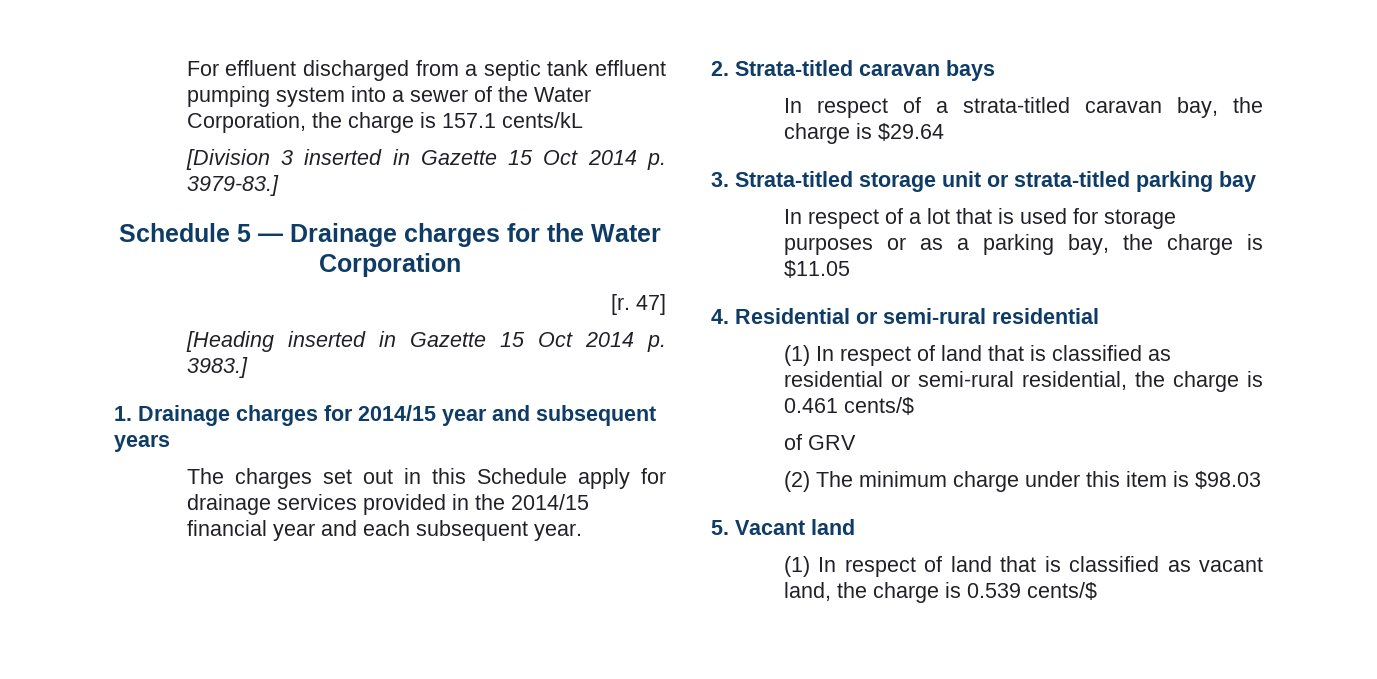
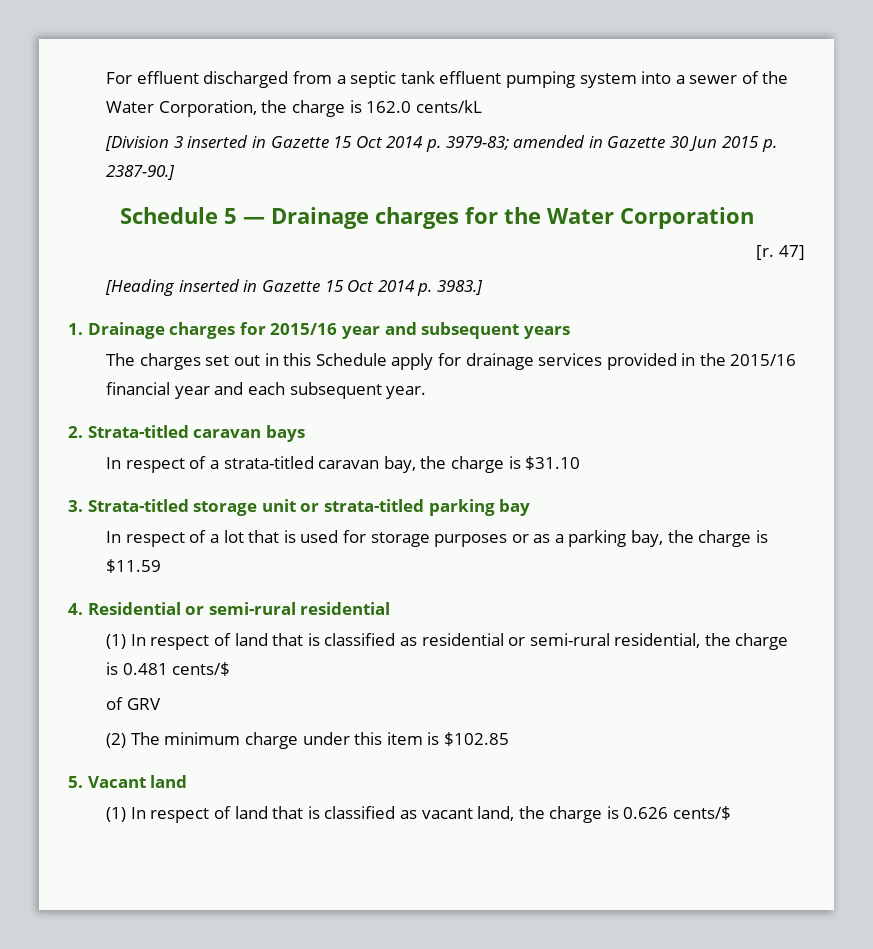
[441,113,496,128] 157.1 -> [366,101,412,113] 162.0
[186,175,279,196] 3979-83.] -> [445,135,777,152] [106,165,176,180] 3979-83; amended in Gazette 30 Jun 2015 p. 2387-90.]
[358,405,436,421] 2014/15 -> [270,323,338,335] 2015/16
[510,494,589,510] 2014/15 -> [730,354,797,366] 2015/16
[877,123,944,141] $29.64 -> [525,456,581,470] $31.10
[783,260,850,278] $11.05 -> [106,559,162,573] $11.59
[783,398,838,413] 0.461 -> [122,663,168,675] 0.481
[1194,471,1261,489] $98.03 -> [443,732,509,746] $102.85
[966,583,1021,598] 0.539 -> [623,807,669,819] 0.626

